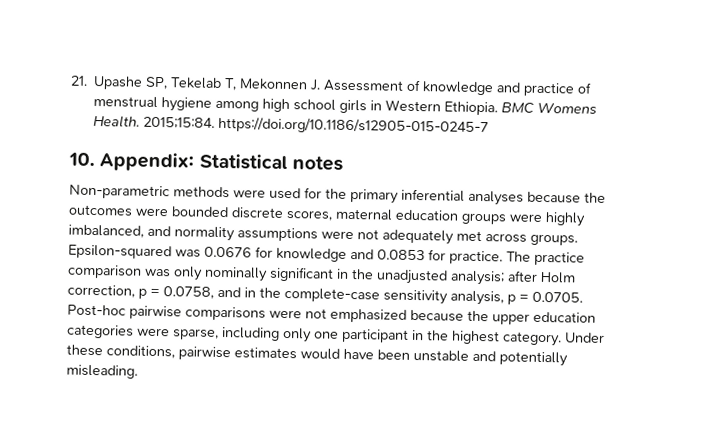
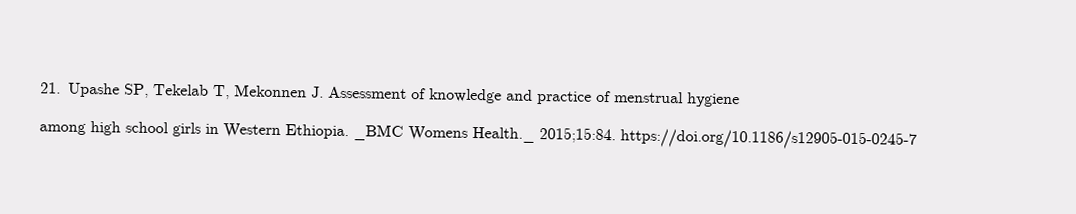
(213, 104) none -> (740, 100) //
[501,102,598,114] [93,114,141,128] BMC Womens Health. -> [353,124,535,143] _BMC Womens Health._
[68,152,343,172] [69,184,606,206] [68,204,586,227] [68,224,578,246] [68,244,585,266] [67,264,576,286] [67,284,583,306] [67,304,596,325] [67,324,605,347] [66,344,568,367] [66,364,138,379] // 10. Appendix: Statistical notes // Non-parametric methods were used for the primary inferential analyses because the outcomes were bounded discrete scores, maternal education groups were highly imbalanced, and normality assumptions were not adequately met across groups. Epsilon-squared was 0.0676 for knowledge and 0.0853 for practice. The practice comparison was only nominally significant in the unadjusted analysis; after Holm correction, p = 0.0758, and in the complete-case sensitivity analysis, p = 0.0705. Post-hoc pairwise comparisons were not emphasized because the upper education categories were sparse, including only one participant in the highest category. Under these conditions, pairwise estimates would have been unstable and potentially misleading. -> (917, 139) none

